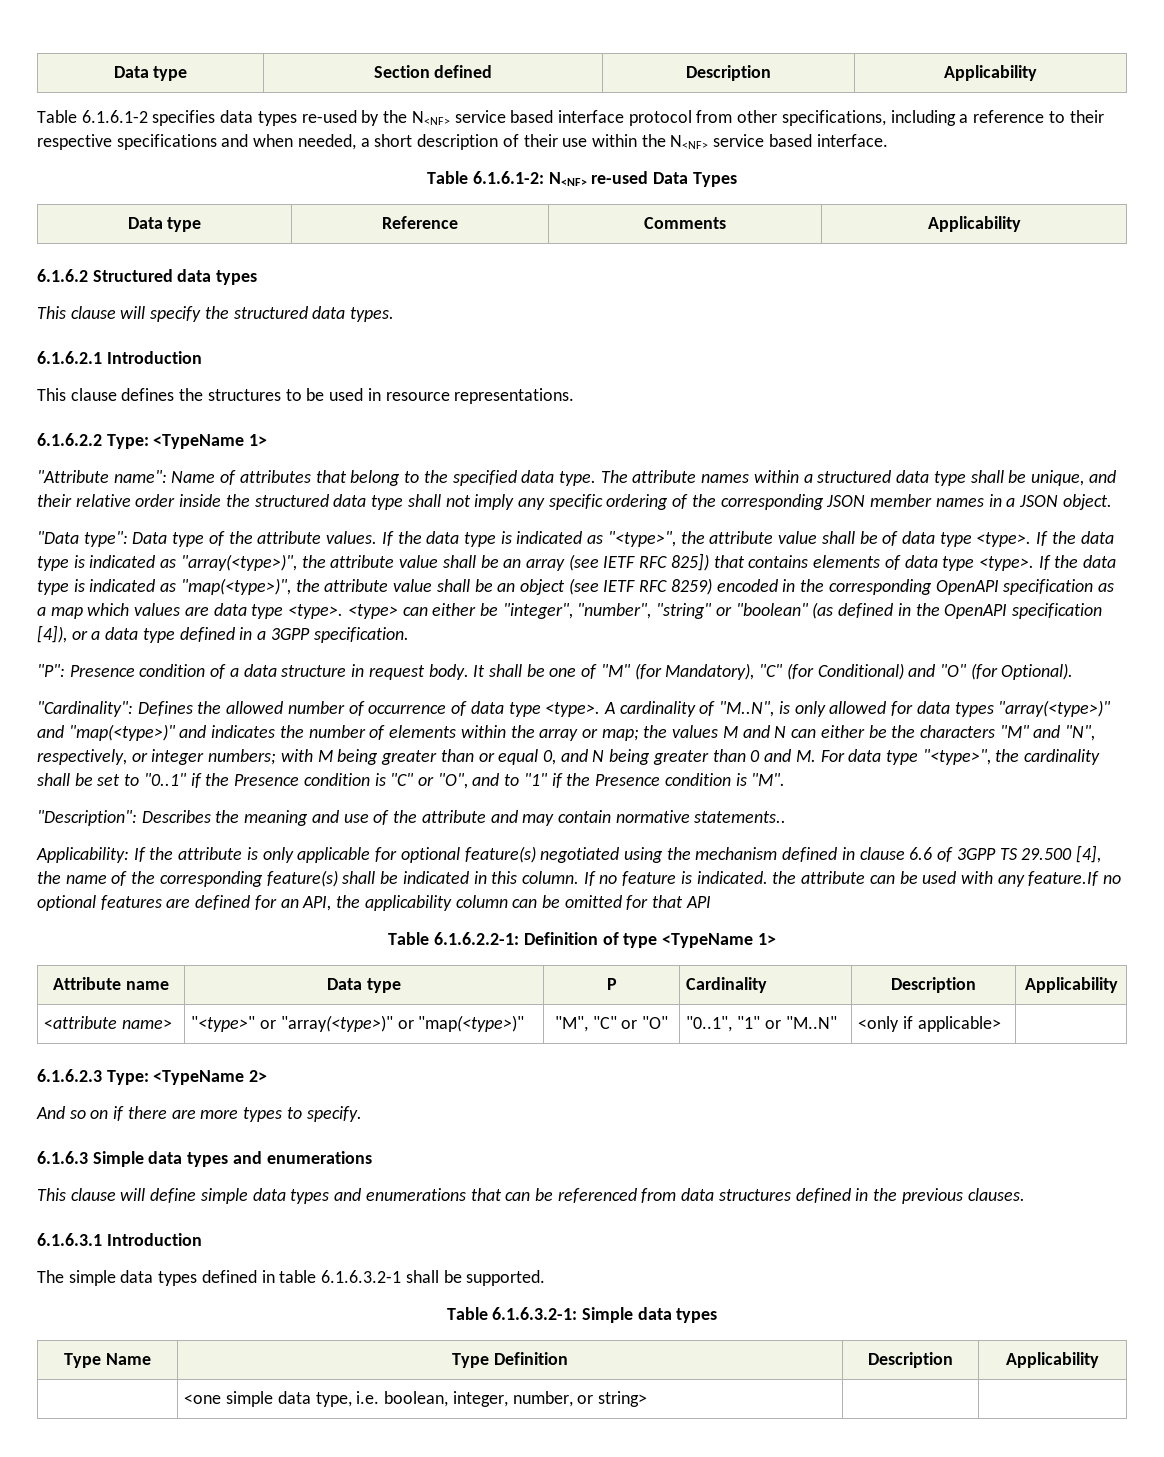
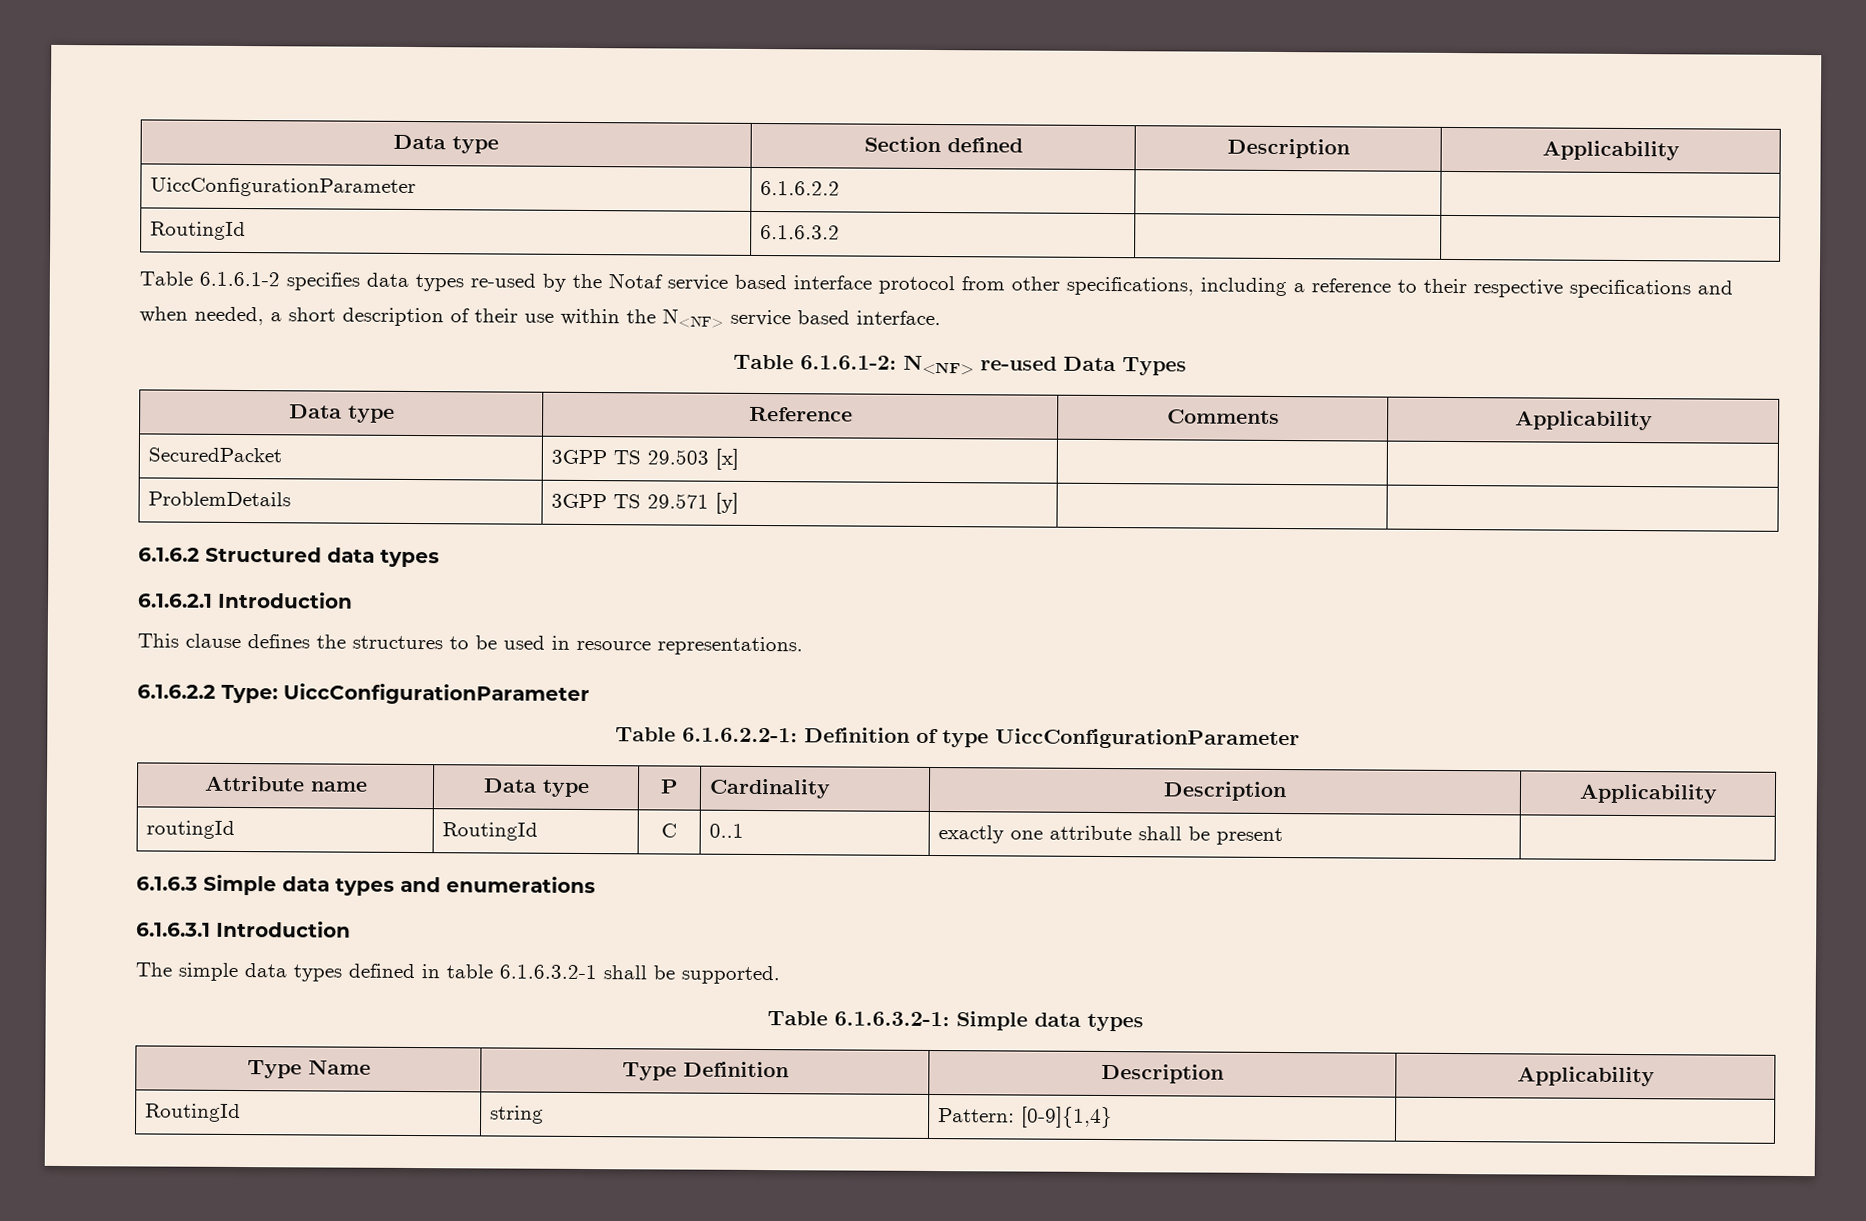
(1037, 73) none -> [150,177,417,198] [760,180,841,196] [150,221,247,241] [760,224,841,240] // UiccConfigurationParameter | 6.1.6.2.2 | | // RoutingId | 6.1.6.3.2 | |
[411,111,450,125] N<NF> -> [608,273,663,289] Notaf
[37,269,258,285] [37,306,395,322] // 6.1.6.2 Structured data types // This clause will specify the structured data types. -> [148,447,283,463] [551,448,740,470] [148,491,292,507] [551,492,740,514] [138,546,440,568] // SecuredPacket | 3GPP TS 29.503 [x] | | // ProblemDetails | 3GPP TS 29.571 [y] | | // 6.1.6.2 Structured data types
[153,434,268,449] [37,470,1116,486] [37,494,1112,510] [37,531,1114,547] [37,553,1117,571] [37,578,1114,595] [37,602,1102,619] [37,625,409,643] [37,663,1074,680] [37,700,1112,717] [37,724,1096,741] [37,749,1101,765] [37,773,786,789] [37,810,787,826] [36,845,1101,863] [37,870,1122,887] [37,895,711,911] <TypeName 1> // "Attribute name": Name of attributes that belong to the specified data type. The attribute names within a structured data type shall be unique, and their relative order inside the structured data type shall not imply any specific ordering of the corresponding JSON member names in a JSON object. // "Data type": Data type of the attribute values. If the data type is indicated as "<type>", the attribute value shall be of data type <type>. If the data type is indicated as "array(<type>)", the attribute value shall be an array (see IETF RFC 825]) that contains elements of data type <type>. If the data type is indicated as "map(<type>)", the attribute value shall be an object (see IETF RFC 8259) encoded in the corresponding OpenAPI specification as a map which values are data type <type>. <type> can either be "integer", "number", "string" or "boolean" (as defined in the OpenAPI specification [4]), or a data type defined in a 3GPP specification. // "P": Presence condition of a data structure in request body. It shall be one of "M" (for Mandatory), "C" (for Conditional) and "O" (for Optional). // "Cardinality": Defines the allowed number of occurrence of data type <type>. A cardinality of "M..N", is only allowed for data types "array(<type>)" and "map(<type>)" and indicates the number of elements within the array or map; the values M and N can either be the characters "M" and "N", respectively, or integer numbers; with M being greater than or equal 0, and N being greater than 0 and M. For data type "<type>", the cardinality shall be set to "0..1" if the Presence condition is "C" or "O", and to "1" if the Presence condition is "M". // "Description": Describes the meaning and use of the attribute and may contain normative statements.. // Applicability: If the attribute is only applicable for optional feature(s) negotiated using the mechanism defined in clause 6.6 of 3GPP TS 29.500 [4], the name of the corresponding feature(s) shall be indicated in this column. If no feature is indicated. the attribute can be used with any feature.If no optional features are defined for an API, the applicability column can be omitted for that API -> [283,683,590,706] UiccConfigurationParameter
[661,933,776,948] <TypeName 1> -> [995,728,1300,750] UiccConfigurationParameter
[44,1016,173,1029] [191,1015,525,1032] [554,1016,669,1032] [686,1016,837,1032] [858,1016,1001,1032] [37,1069,268,1085] [36,1106,362,1122] <attribute name> | "<type>" or "array(<type>)" or "map(<type>)" | "M", "C" or "O" | "0..1", "1" or "M..N" | <only if applicable> | // 6.1.6.2.3 Type: <TypeName 2> // And so on if there are more types to specify. -> [146,820,236,839] [442,822,539,841] [661,823,677,838] [709,823,745,838] [938,825,1284,846] routingId | RoutingId | C | 0..1 | exactly one attribute shall be present |
[37,1188,1025,1204] // This clause will define simple data types and enumerations that can be referenced from data structures defined in the previous clauses. -> (596, 885) none
[184,1391,647,1407] | <one simple data type, i.e. boolean, integer, number, or string> | -> [145,1103,242,1123] [490,1105,545,1124] [938,1106,1114,1129] RoutingId | string | Pattern: [0-9]{1,4}

